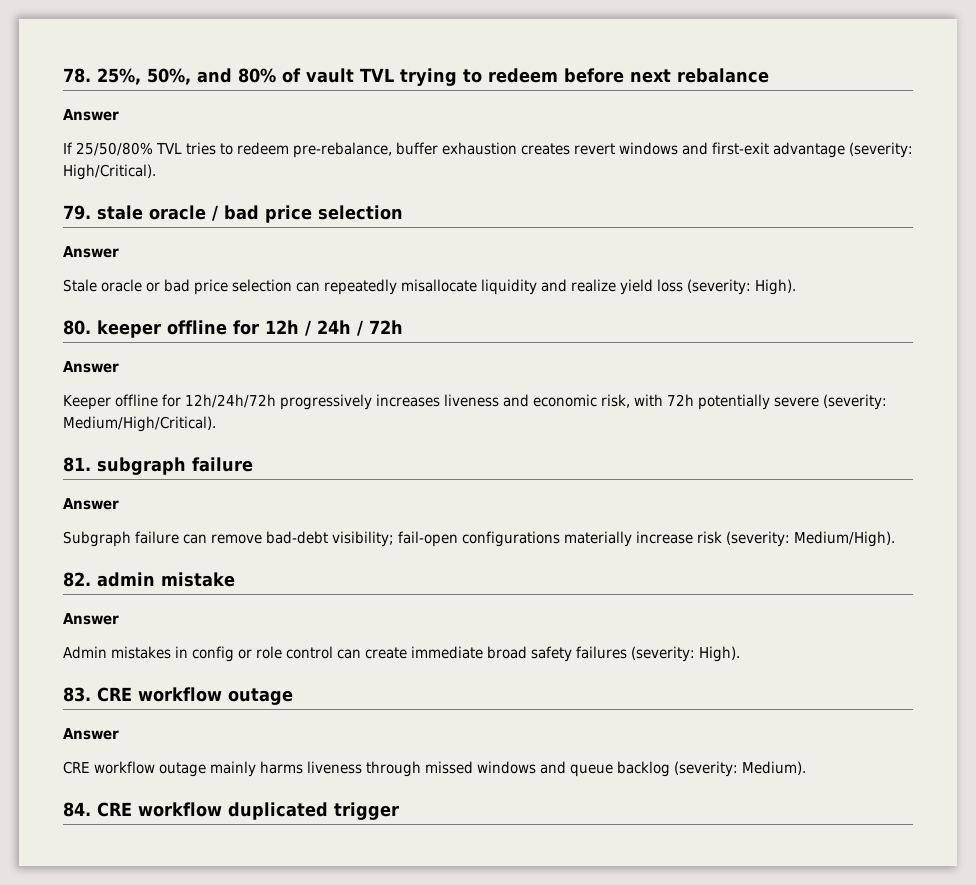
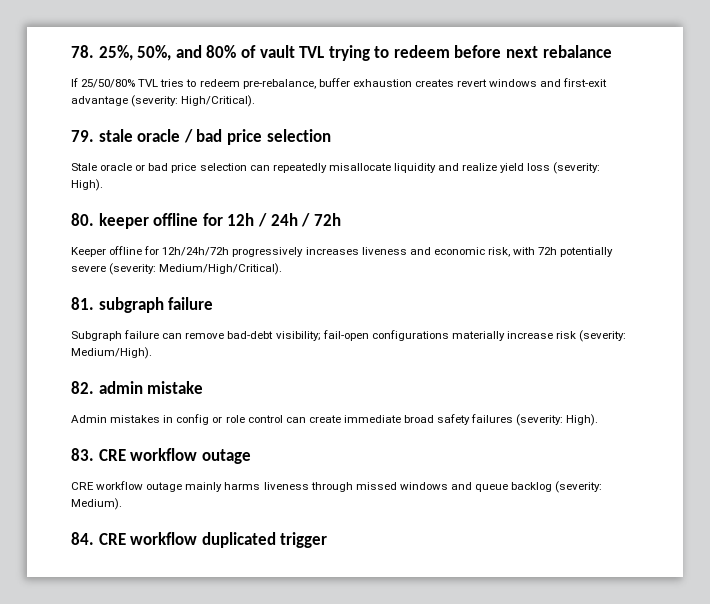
[63,109,119,121] // Answer -> (612, 51) none
[63,246,119,258] // Answer -> (331, 135) none
[63,361,119,373] // Answer -> (341, 219) none
[63,498,119,510] // Answer -> (214, 303) none
[63,613,119,625] // Answer -> (204, 387) none
[63,728,119,740] // Answer -> (251, 456) none

